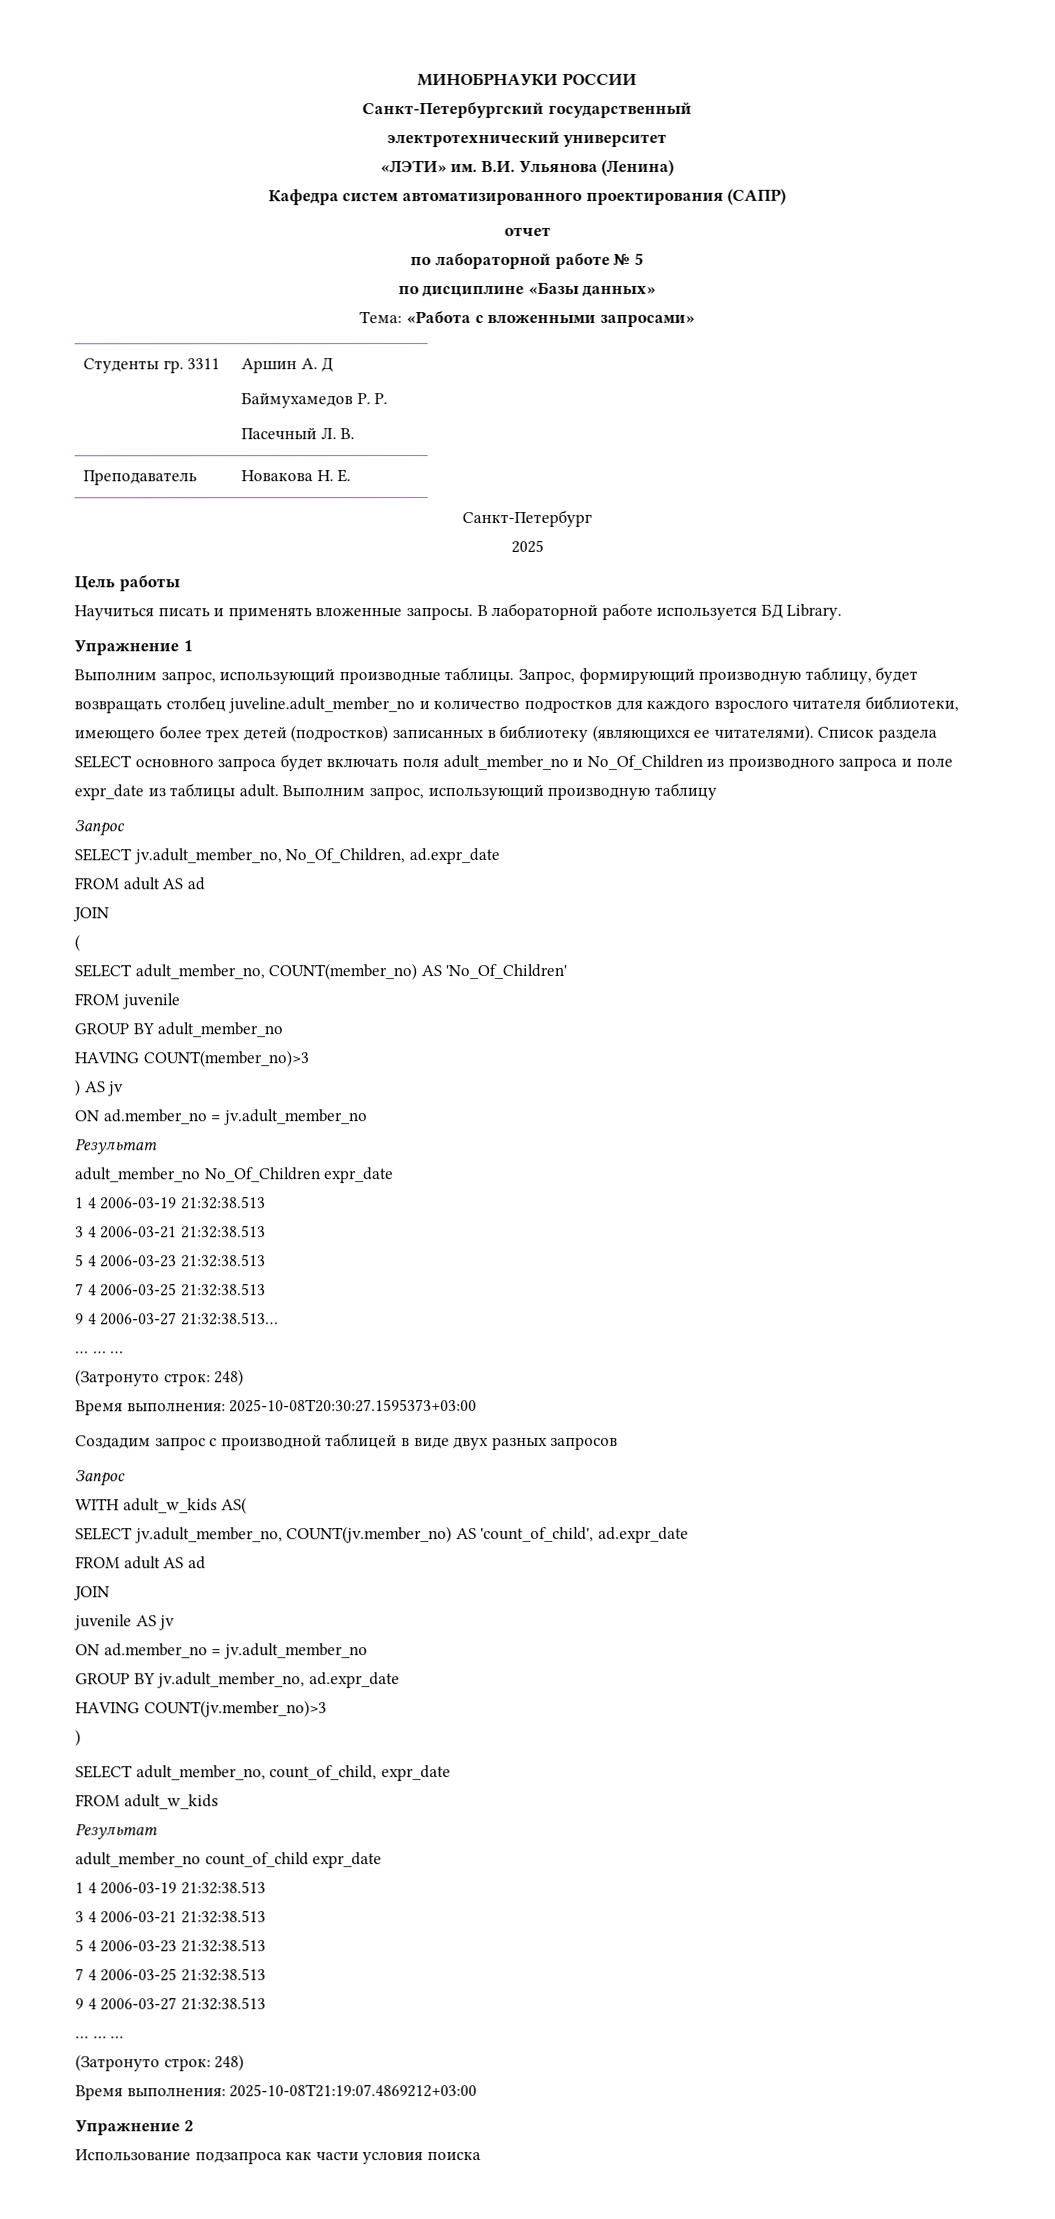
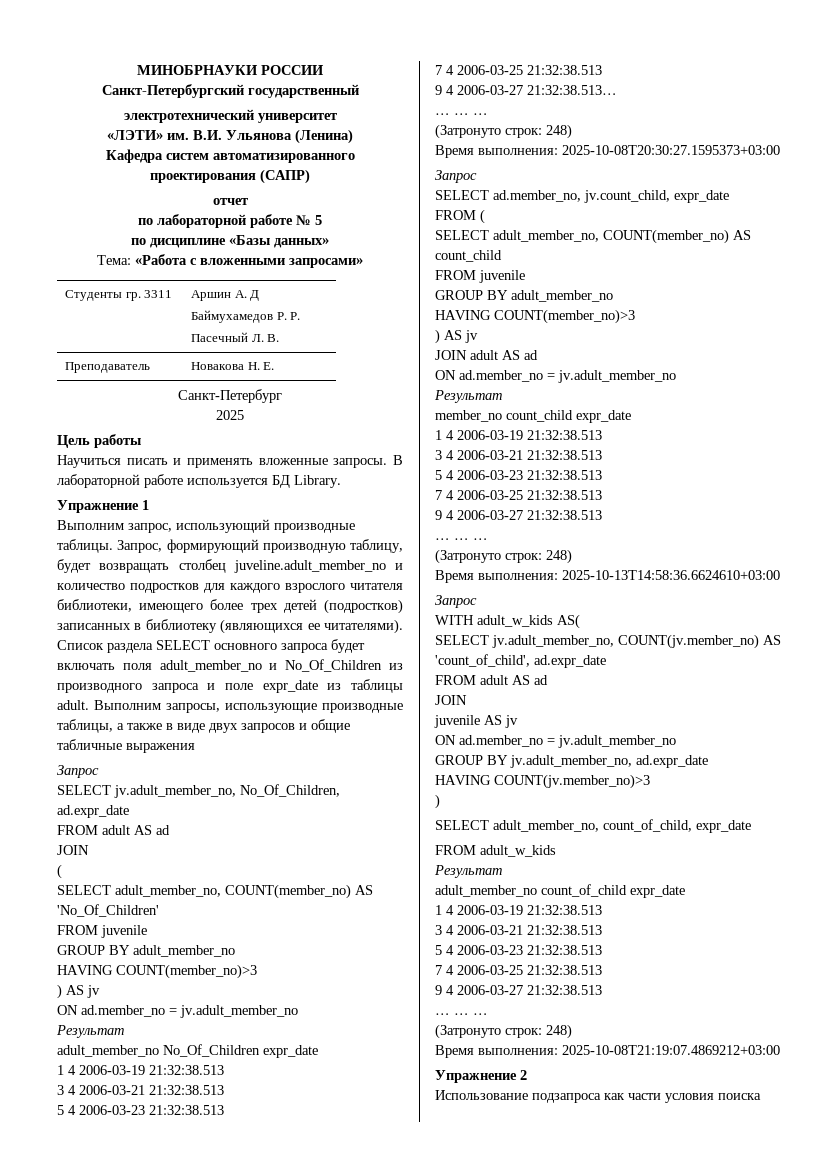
[368,782,717,801] запрос, использующий производную таблицу -> [166,703,403,713] [57,719,350,733] [57,739,195,753] запросы, использующие производные таблицы, а также в виде двух запросов и общие табличные выражения
[75,1433,619,1451] Создадим запрос с производной таблицей в виде двух разных запросов -> [435,170,477,183] [435,190,729,203] [435,209,485,224] [435,229,751,244] [435,250,502,262] [435,270,525,283] [435,290,613,302] [435,309,635,324] [435,329,478,344] [435,350,538,360] [435,370,676,383] [434,390,502,403] [435,410,631,423] [435,430,602,440] [435,450,602,460] [435,470,602,480] [435,490,602,500] [435,510,602,520] [435,538,488,540] [435,549,572,564] [435,570,780,583] Запрос // SELECT ad.member_no, jv.count_child, expr_date // FROM ( // SELECT adult_member_no, COUNT(member_no) AS count_child // FROM juvenile // GROUP BY adult_member_no // HAVING COUNT(member_no)>3 // ) AS jv // JOIN adult AS ad // ON ad.member_no = jv.adult_member_no // Результат // member_no count_child expr_date // 1 4 2006-03-19 21:32:38.513 // 3 4 2006-03-21 21:32:38.513 // 5 4 2006-03-23 21:32:38.513 // 7 4 2006-03-25 21:32:38.513 // 9 4 2006-03-27 21:32:38.513 // … … … // (Затронуто строк: 248) // Время выполнения: 2025-10-13T14:58:36.6624610+03:00

